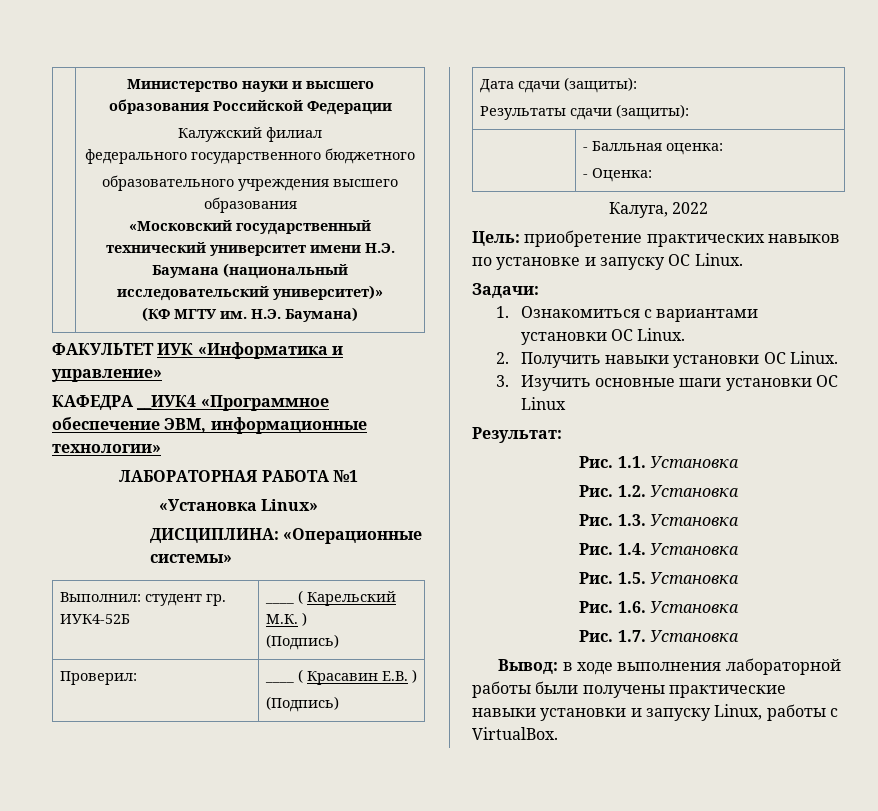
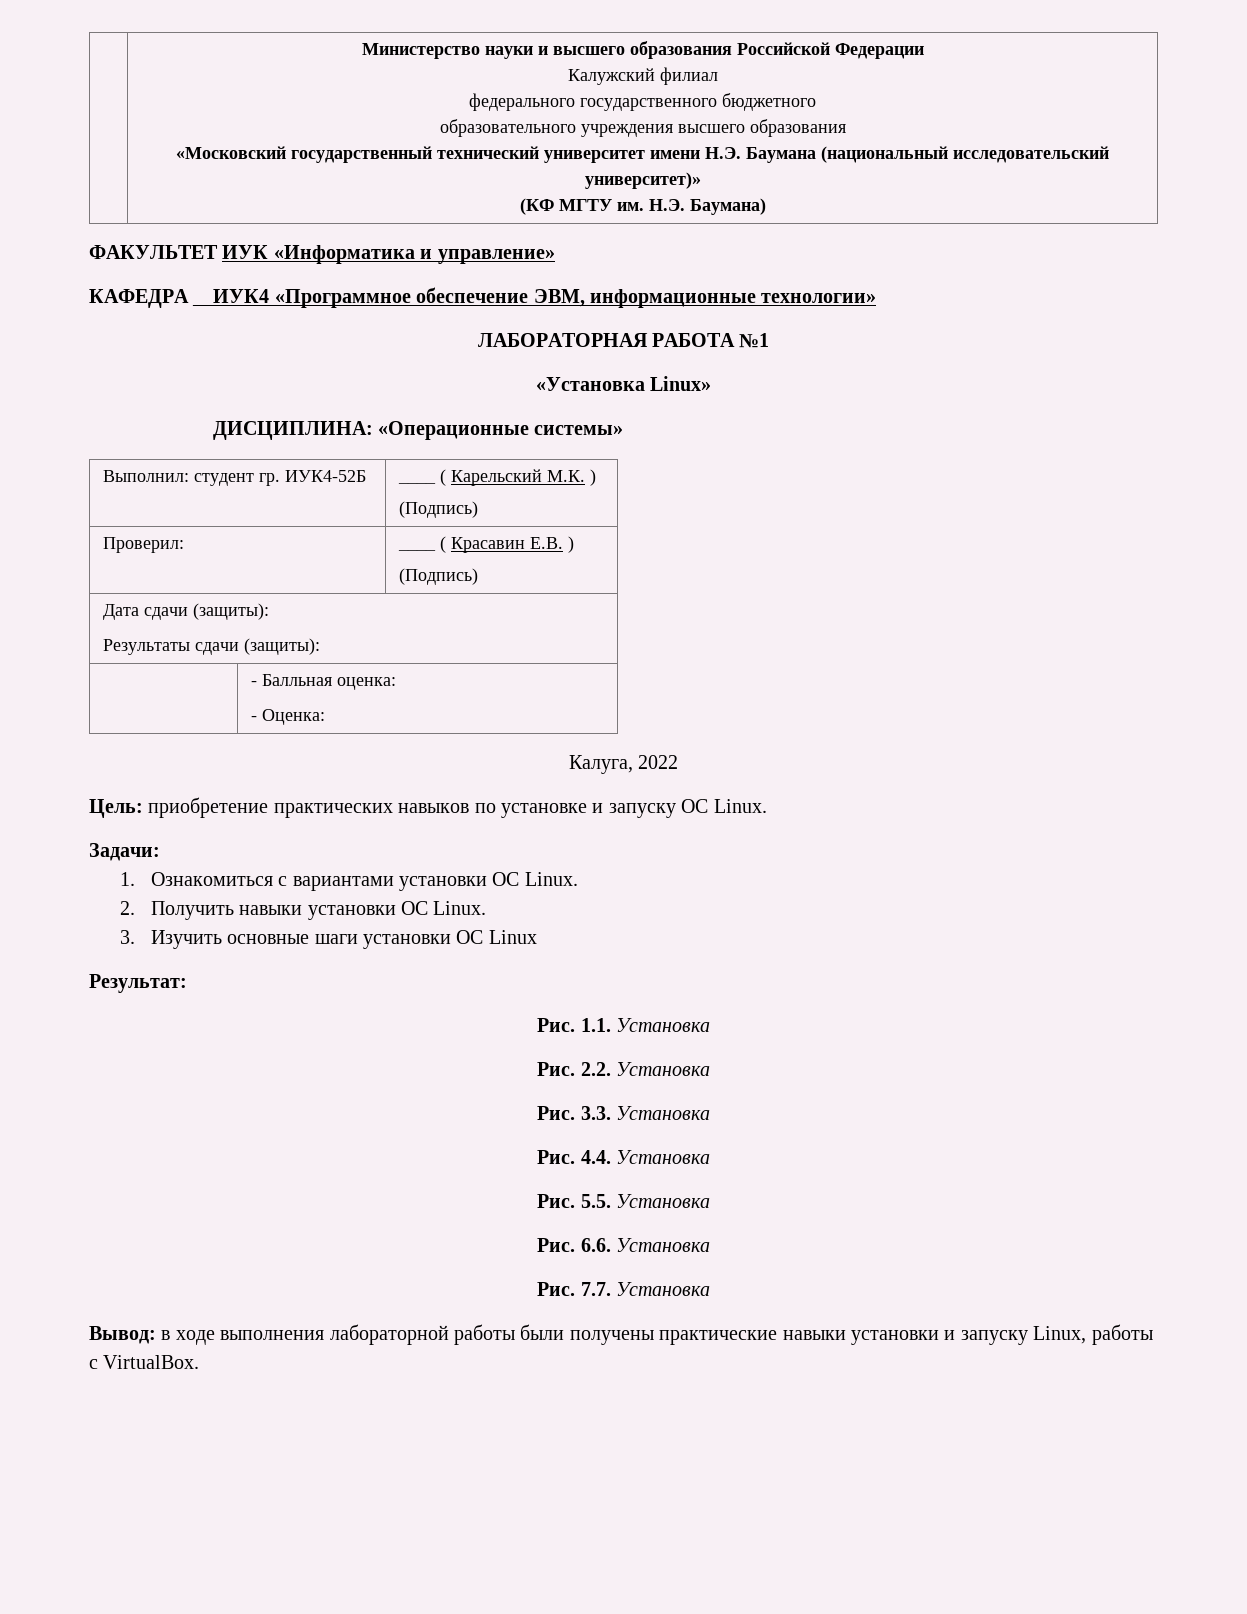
[617,485,739,497] [579,514,739,526] [579,543,739,555] [579,572,739,584] [579,601,739,613] [579,630,646,642] 1.2. Установка // Рис. 1.3. Установка // Рис. 1.4. Установка // Рис. 1.5. Установка // Рис. 1.6. Установка // Рис. 1.7. -> [580,1062,710,1076] [537,1106,710,1120] [537,1150,710,1164] [537,1194,710,1208] [537,1238,710,1252] [537,1282,611,1296] 2.2. Установка // Рис. 3.3. Установка // Рис. 4.4. Установка // Рис. 5.5. Установка // Рис. 6.6. Установка // Рис. 7.7.

